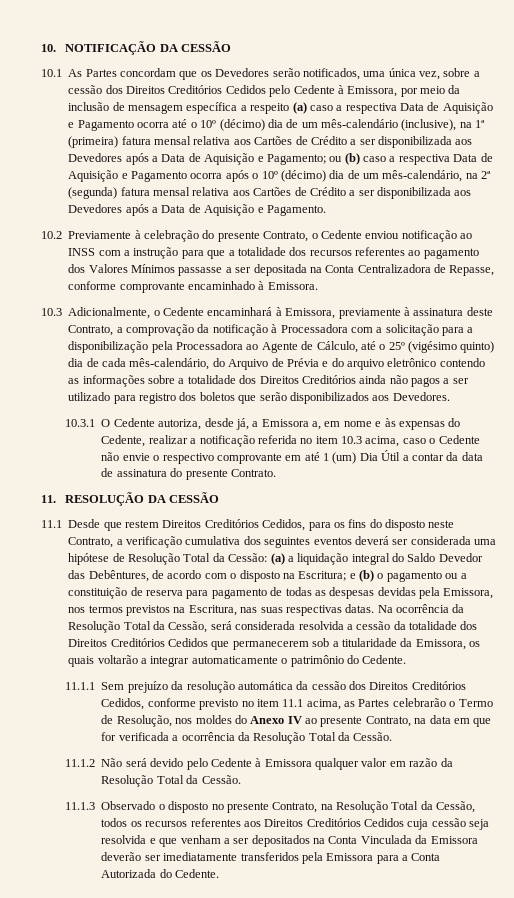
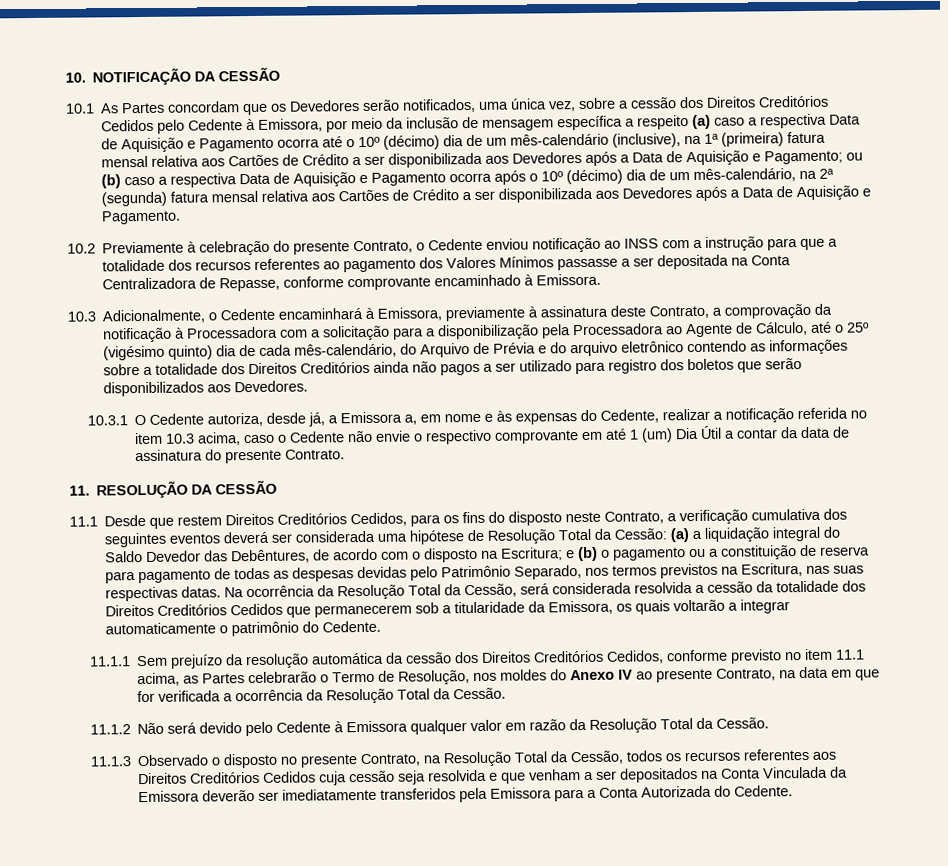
[419,587,494,599] pela Emissora, -> [410,565,583,581] pelo Patrimônio Separado,

